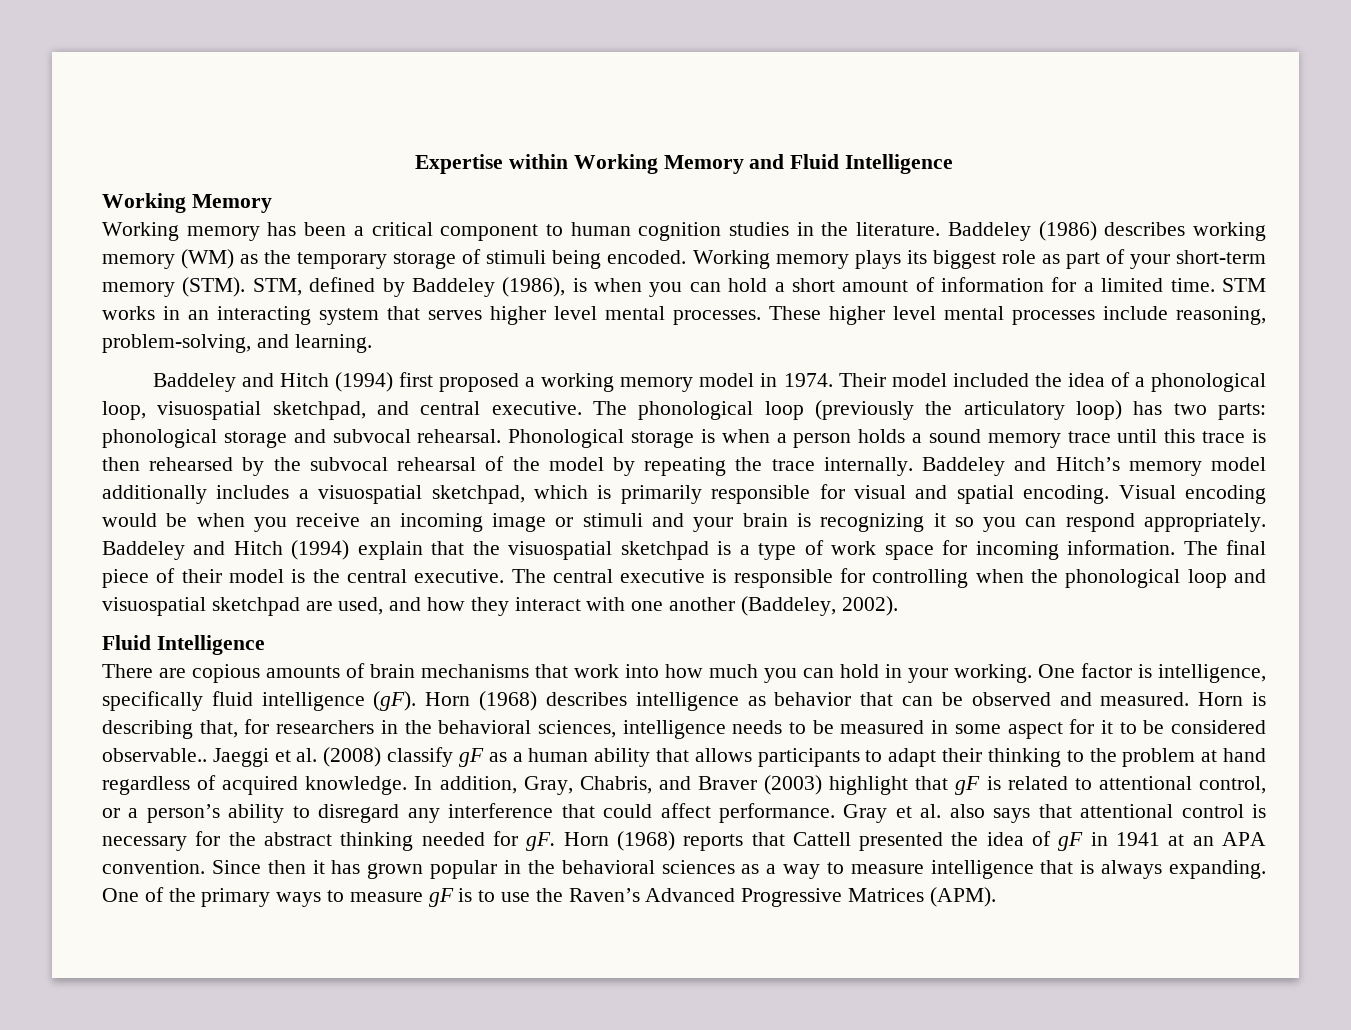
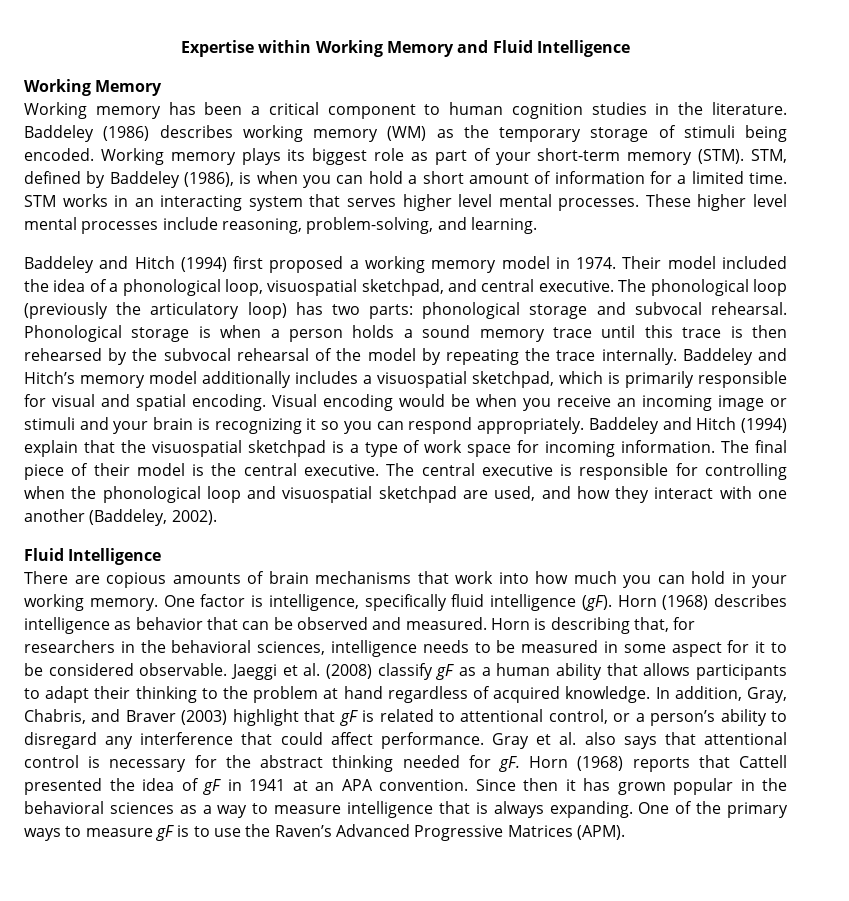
[954,664,1032,683] working. -> [24,594,158,611] working memory.
[102,748,207,762] observable.. -> [139,663,228,676] observable.

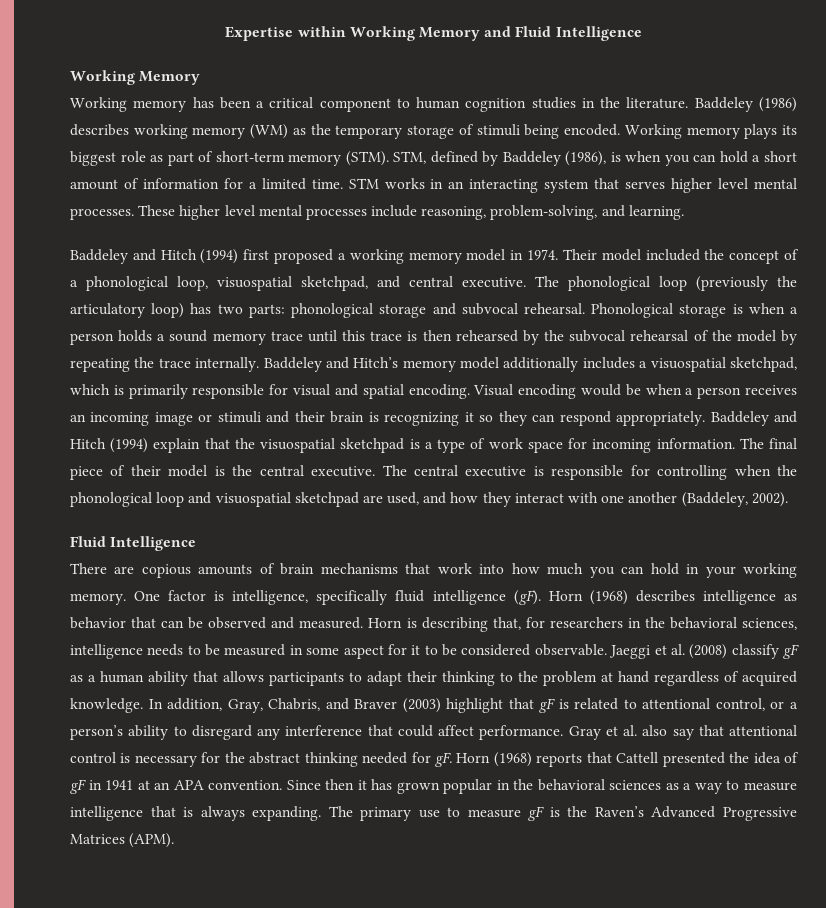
[495,152,531,165] your -> (214, 156) none
[53,279,86,292] idea -> [729,250,780,264] concept
[523,395,611,411] you receive -> [685,385,797,399] a person receives
[113,421,149,434] your -> [294,411,325,422] their
[343,421,372,434] you -> [498,411,527,426] they
[623,736,657,749] says -> [672,729,694,740] say
[638,801,789,818] [24,828,61,841] One of the primary ways -> [328,806,440,821] The primary use
[193,826,241,837] to use -> (560, 812) none

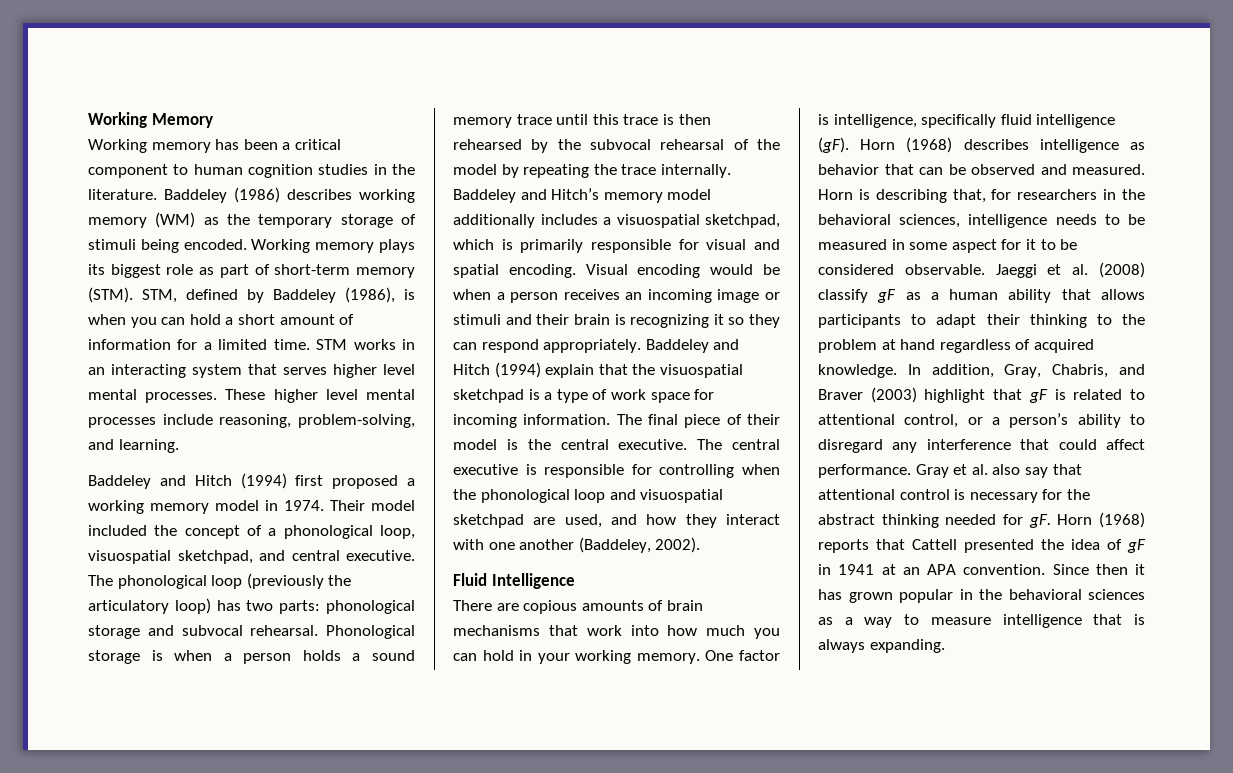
[225,26,642,41] Expertise within Working Memory and Fluid Intelligence // -> (88, 120) none
[328,806,798,821] [70,833,175,848] The primary use to measure gF is the Raven’s Advanced Progressive Matrices (APM). -> (945, 646) none

